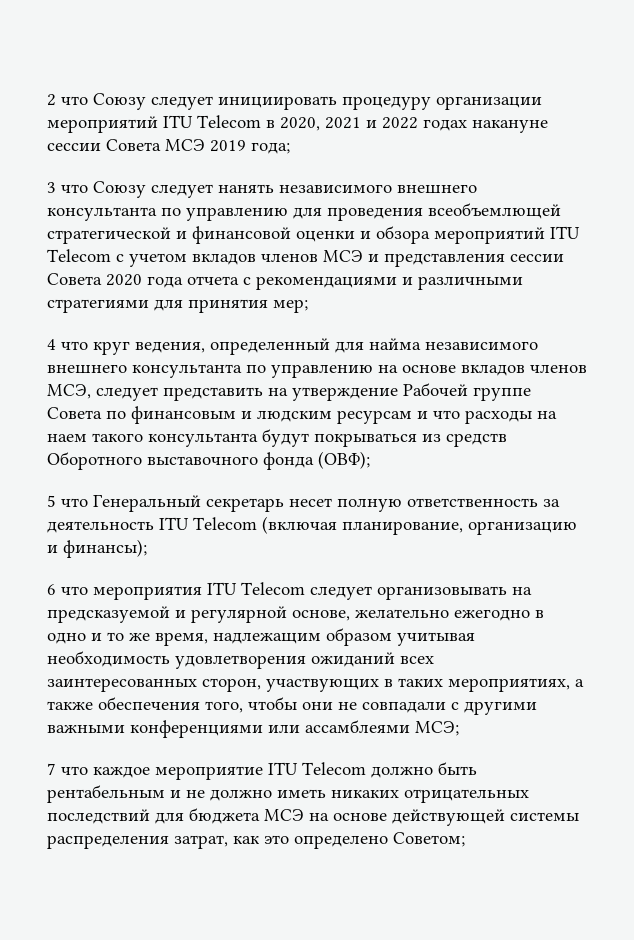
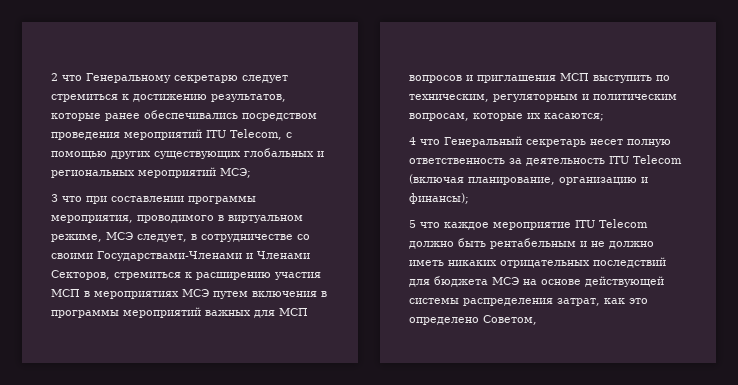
[93,93,542,110] [47,115,548,133] [47,139,290,154] [47,181,477,198] [47,203,561,221] [47,226,580,244] [47,249,564,267] [47,273,523,290] [47,299,308,313] [47,338,538,355] [47,364,587,378] [47,383,531,401] [47,406,557,424] [47,429,507,447] [47,451,370,470] [47,495,56,507] Союзу следует инициировать процедуру организации мероприятий ITU Telecom в 2020, 2021 и 2022 годах накануне сессии Совета МСЭ 2019 года; // 3 что Союзу следует нанять независимого внешнего консультанта по управлению для проведения всеобъемлющей стратегической и финансовой оценки и обзора мероприятий ITU Telecom с учетом вкладов членов МСЭ и представления сессии Совета 2020 года отчета с рекомендациями и различными стратегиями для принятия мер; // 4 что круг ведения, определенный для найма независимого внешнего консультанта по управлению на основе вкладов членов МСЭ, следует представить на утверждение Рабочей группе Совета по финансовым и людским ресурсам и что расходы на наем такого консультанта будут покрываться из средств Оборотного выставочного фонда (ОВФ); // 5 -> [86,73,288,83] [51,94,286,102] [51,110,317,121] [51,129,292,140] [51,148,324,159] [51,167,251,178] [51,194,256,204] [51,215,303,223] [51,232,310,242] [51,251,310,261] [51,270,321,280] [51,289,327,299] [51,307,308,318] [409,73,670,83] [409,94,677,102] [409,113,604,121] [409,137,416,145] Генеральному секретарю следует стремиться к достижению результатов, которые ранее обеспечивались посредством проведения мероприятий ITU Telecom, с помощью других существующих глобальных и региональных мероприятий МСЭ; // 3 что при составлении программы мероприятия, проводимого в виртуальном режиме, МСЭ следует, в сотрудничестве со своими Государствами-Членами и Членами Секторов, стремиться к расширению участия МСП в мероприятиях МСЭ путем включения в программы мероприятий важных для МСП вопросов и приглашения МСП выступить по техническим, регуляторным и политическим вопросам, которые их касаются; // 4
[47,582,532,600] [47,606,544,623] [47,628,475,646] [47,651,434,669] [47,678,584,692] [47,697,537,715] [47,720,459,738] [47,763,56,775] 6 что мероприятия ITU Telecom следует организовывать на предсказуемой и регулярной основе, желательно ежегодно в одно и то же время, надлежащим образом учитывая необходимость удовлетворения ожиданий всех заинтересованных сторон, участвующих в таких мероприятиях, а также обеспечения того, чтобы они не совпадали с другими важными конференциями или ассамблеями МСЭ; // 7 -> [409,220,416,228] 5
[393,832,465,847] Советом; -> [483,315,537,325] Советом,

